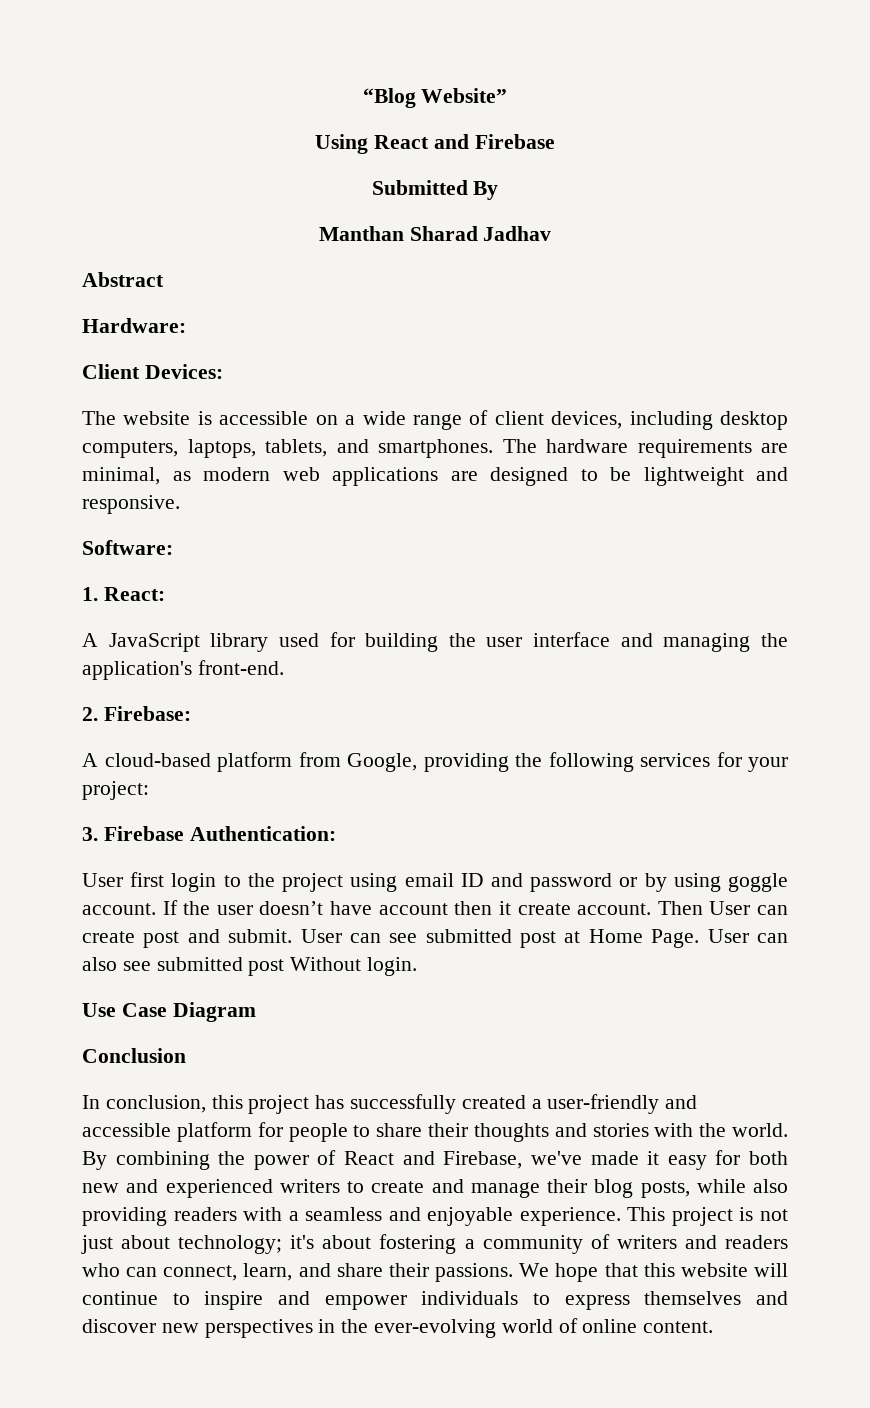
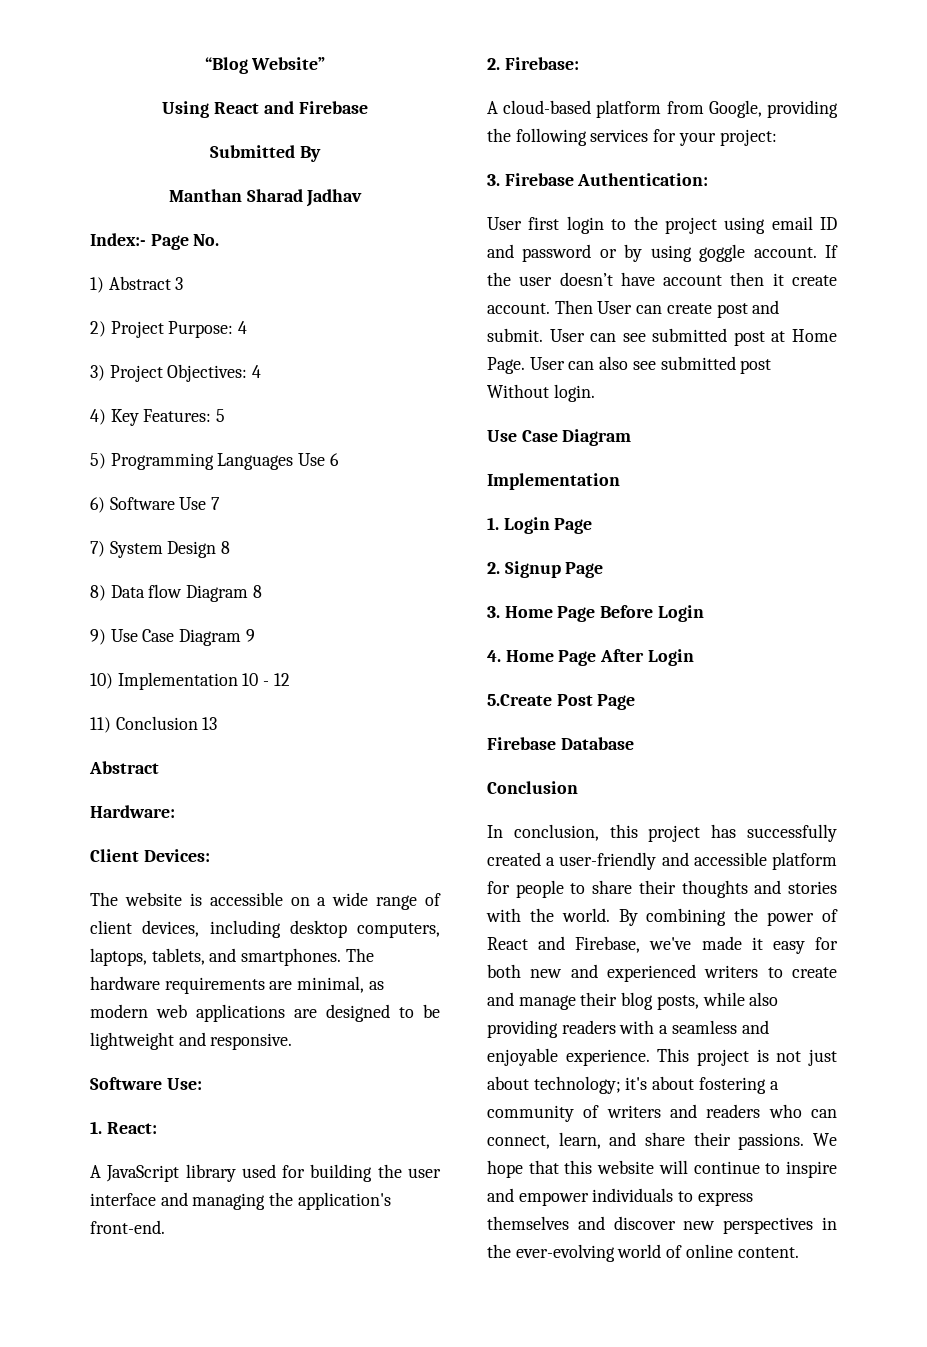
(552, 233) none -> [90,233,220,250] [90,276,184,293] [90,321,248,338] [90,364,262,382] [90,409,226,426] [90,453,339,470] [90,497,221,513] [90,541,231,558] [90,584,262,602] [90,629,255,646] [90,672,290,690] [90,716,218,733] // Index:- Page No. // 1) Abstract 3 // 2) Project Purpose: 4 // 3) Project Objectives: 4 // 4) Key Features: 5 // 5) Programming Languages Use 6 // 6) Software Use 7 // 7) System Design 8 // 8) Data flow Diagram 8 // 9) Use Case Diagram 9 // 10) Implementation 10 - 12 // 11) Conclusion 13
[82,540,173,555] Software: -> [90,1077,202,1090] Software Use:
(256, 1012) none -> [487,473,620,490] [487,517,593,534] [487,561,604,578] [487,605,704,622] [487,649,694,666] [487,694,636,710] [487,737,634,750] // Implementation // 1. Login Page // 2. Signup Page // 3. Home Page Before Login // 4. Home Page After Login // 5.Create Post Page // Firebase Database

